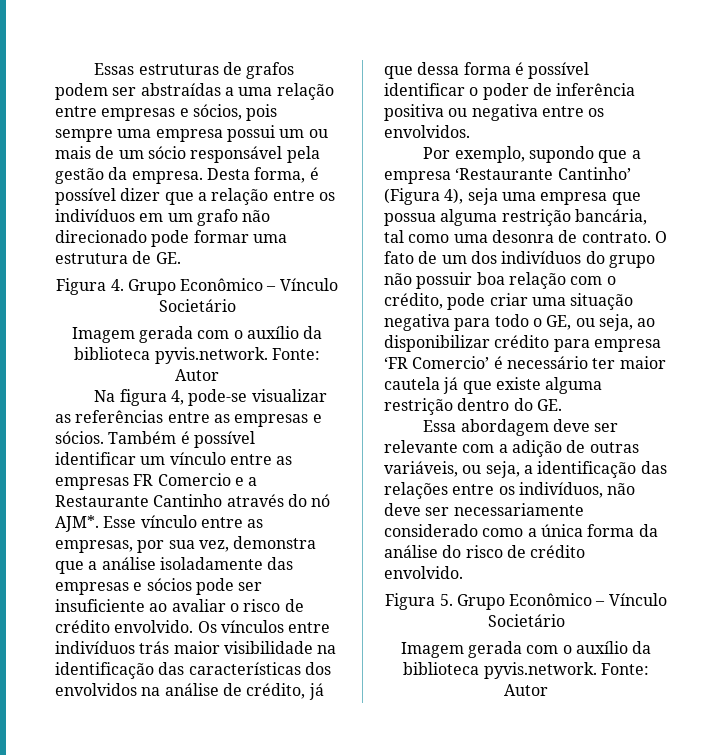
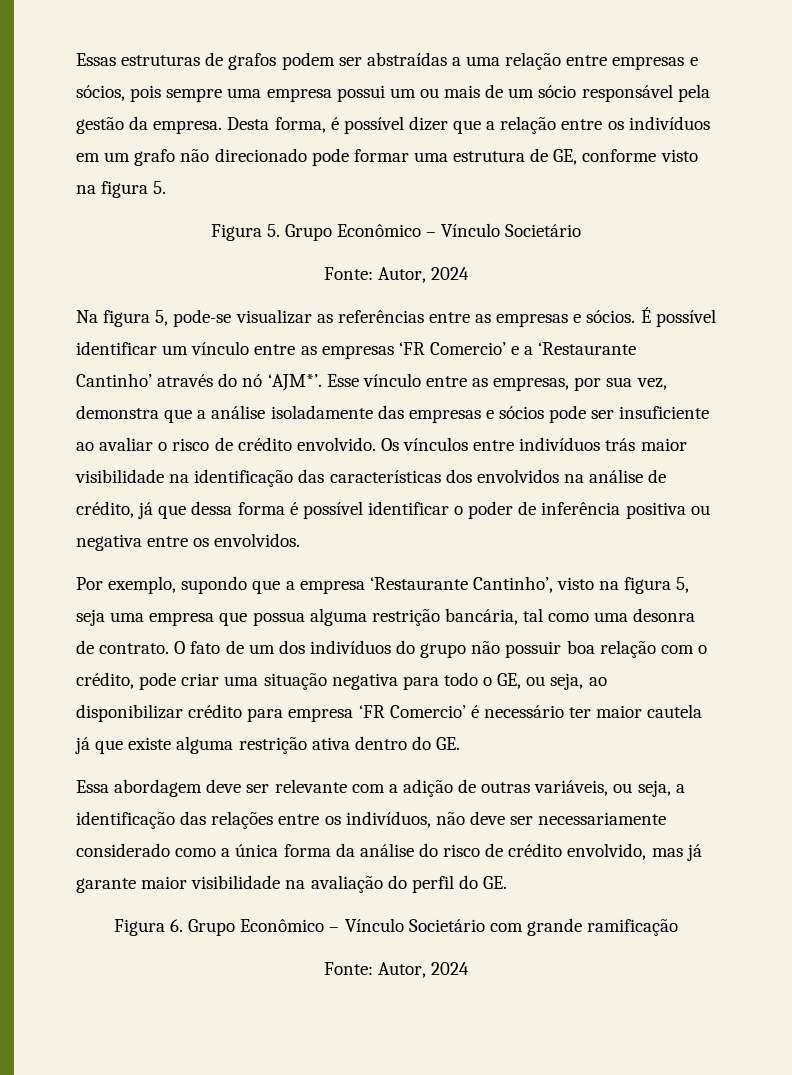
[155,252,181,264] [56,278,338,295] [158,299,236,312] [71,326,323,343] [74,347,320,364] [175,369,219,381] GE. // Figura 4. Grupo Econômico – Vínculo Societário // Imagem gerada com o auxílio da biblioteca pyvis.network. Fonte: Autor -> [553,149,698,165] [76,181,167,198] [210,223,582,241] [323,267,470,283] GE, conforme visto na figura 5. // Figura 5. Grupo Econômico – Vínculo Societário // Fonte: Autor, 2024
[170,390,184,405] 4, -> [155,310,169,326] 5,
[108,431,190,444] Também é -> [640,307,651,323] É
[133,473,258,486] [55,494,223,507] FR Comercio e a Restaurante Cantinho -> [398,342,637,355] [76,373,152,387] ‘FR Comercio’ e a ‘Restaurante Cantinho’
[55,515,99,532] AJM*. -> [267,374,322,391] ‘AJM*’.
[557,167,631,180] [384,188,464,205] Cantinho’ (Figura 4), -> [472,576,690,594] Cantinho’, visto na figura 5,
(453, 406) none -> [311,737,350,750] ativa
[384,566,463,579] [385,593,667,610] [487,614,565,627] [400,641,652,658] [403,662,649,679] [504,684,548,696] envolvido. // Figura 5. Grupo Econômico – Vínculo Societário // Imagem gerada com o auxílio da biblioteca pyvis.network. Fonte: Autor -> [567,843,702,861] [76,875,508,893] [113,918,679,936] [323,962,470,978] envolvido, mas já garante maior visibilidade na avaliação do perfil do GE. // Figura 6. Grupo Econômico – Vínculo Societário com grande ramificação // Fonte: Autor, 2024

